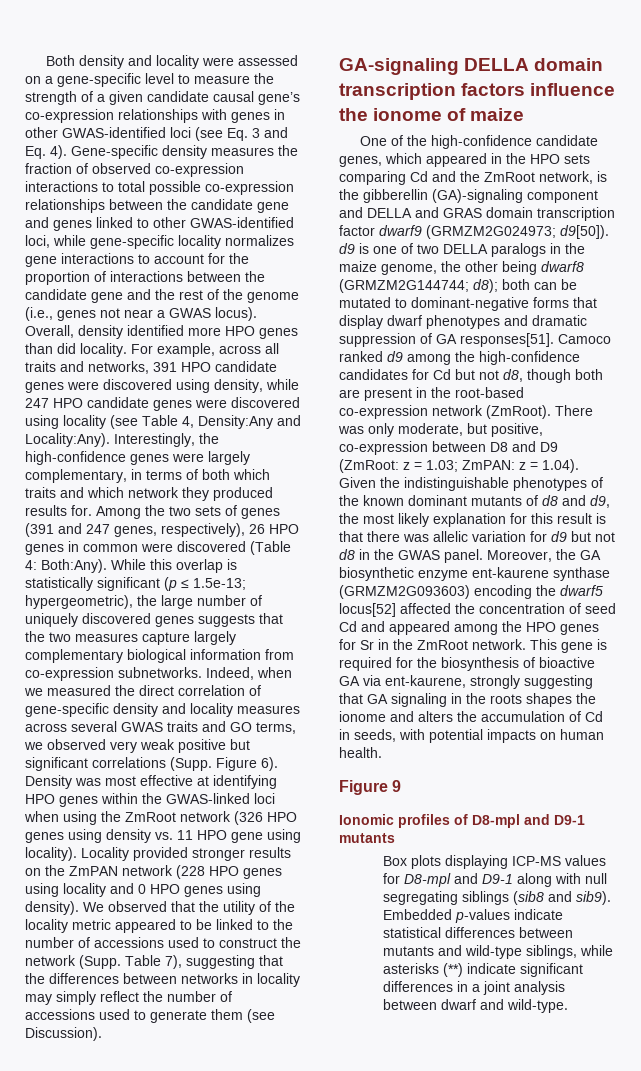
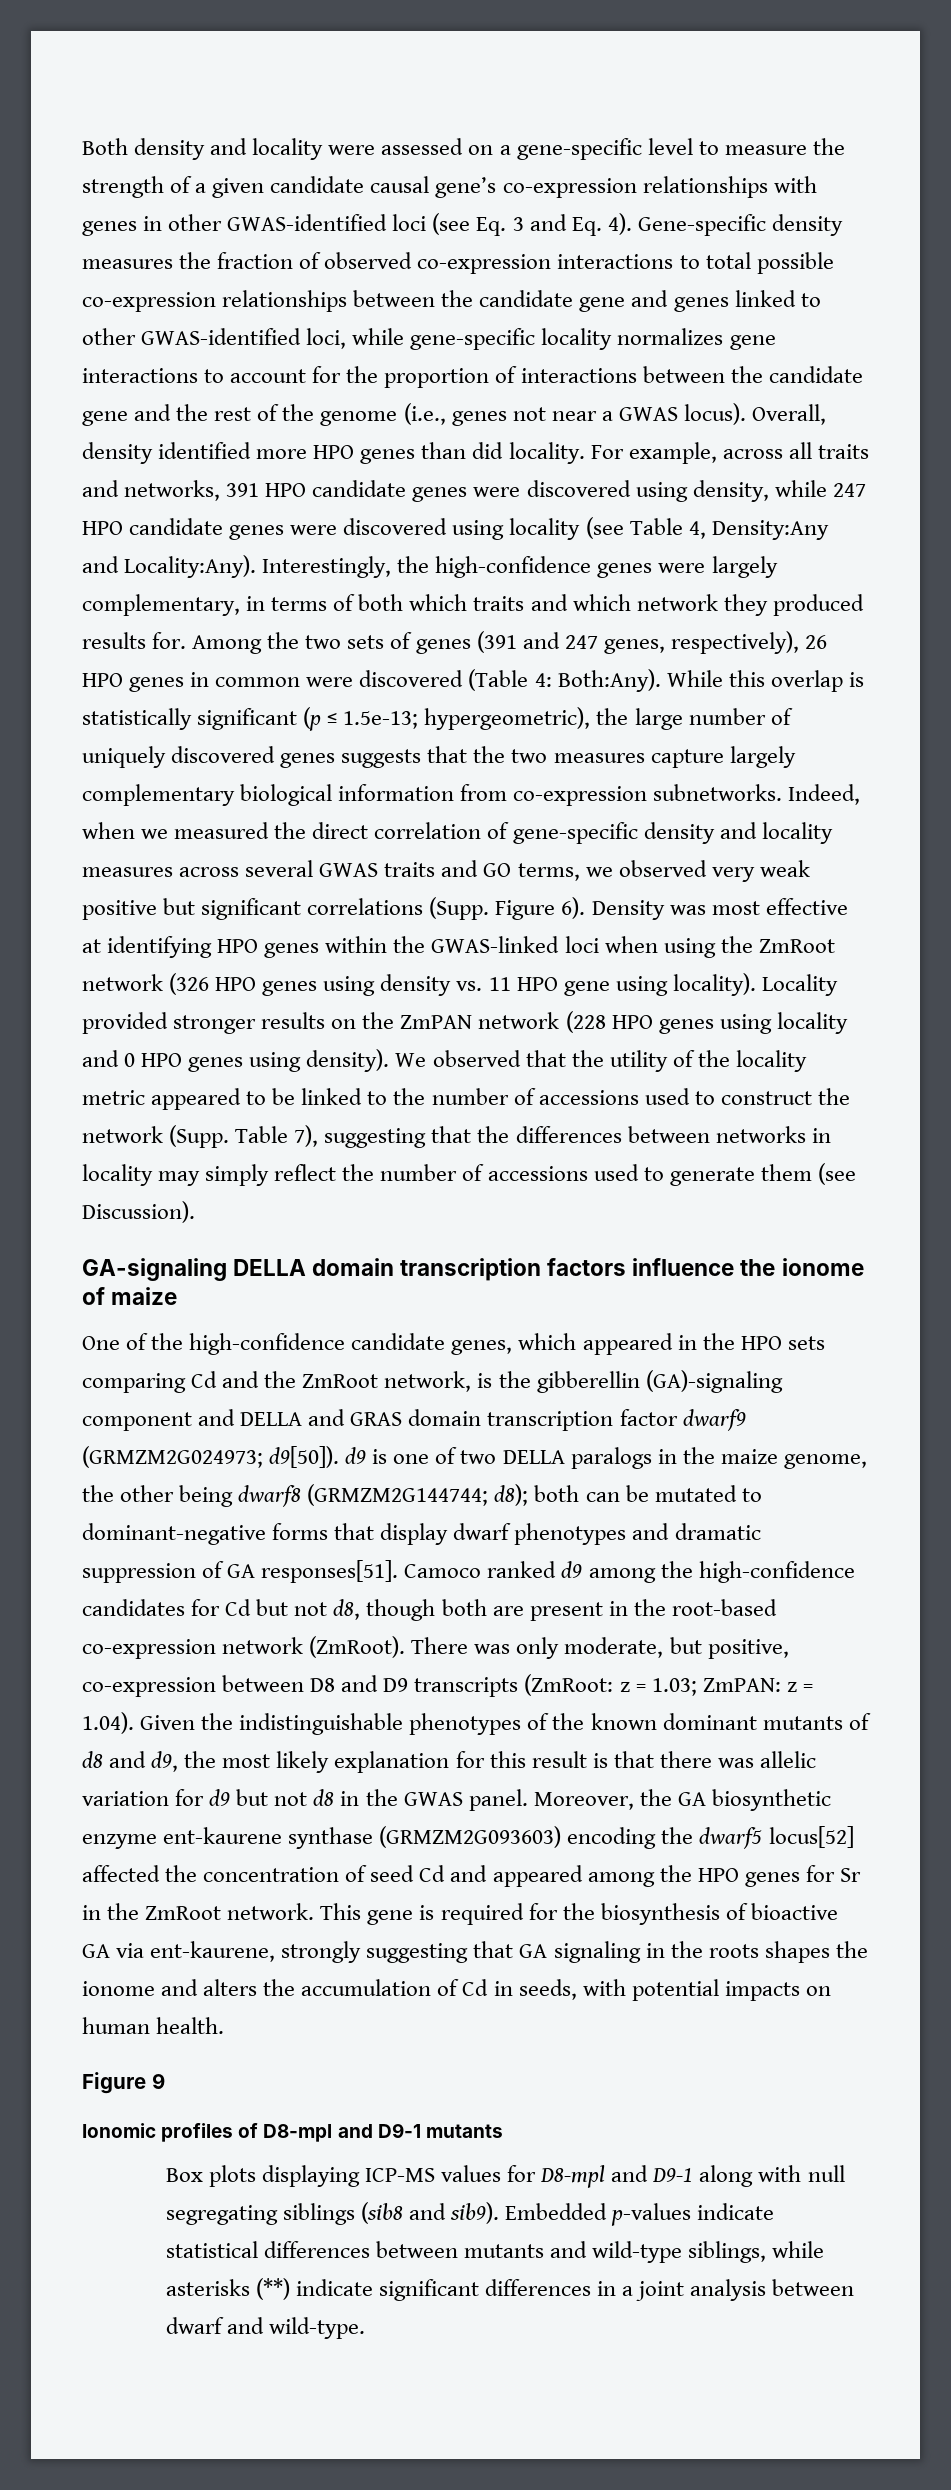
(558, 447) none -> [414,1677,519,1697] transcripts

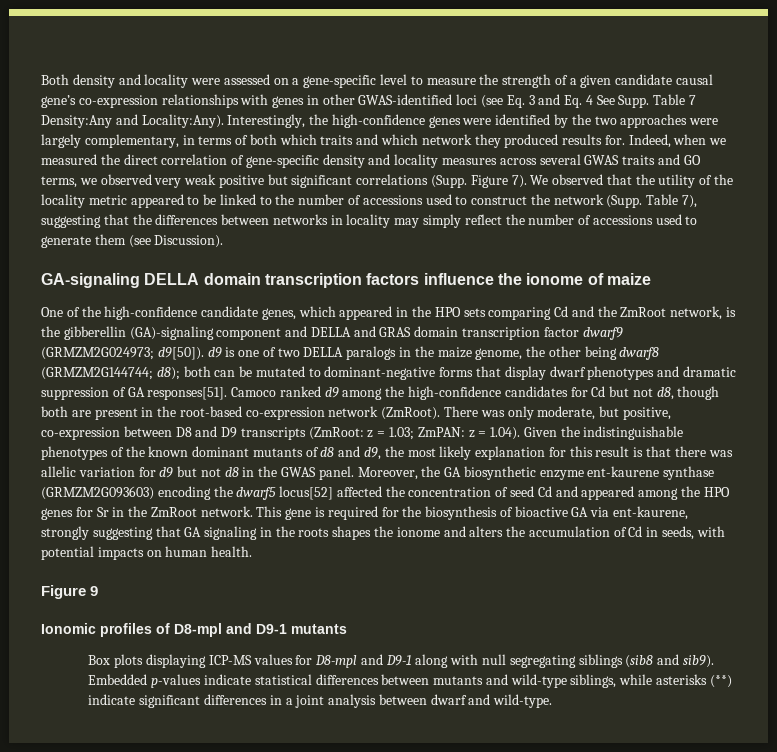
[607,213,843,236] [82,252,834,274] [82,290,821,312] [82,328,776,350] [82,366,863,388] [82,403,827,426] [82,442,869,464] [82,480,866,502] [82,517,706,540] 4). Gene-specific density measures the fraction of observed co-expression interactions to total possible co-expression relationships between the candidate gene and genes linked to other GWAS-identified loci, while gene-specific locality normalizes gene interactions to account for the proportion of interactions between the candidate gene and the rest of the genome (i.e., genes not near a GWAS locus). Overall, density identified more HPO genes than did locality. For example, across all traits and networks, 391 HPO candidate genes were discovered using density, while 247 HPO candidate genes were discovered using locality (see Table 4, -> [585,94,697,108] 4 See Supp. Table 7
(706, 568) none -> [495,114,719,128] identified by the two approaches were
[192,631,827,654] [82,669,864,692] [82,707,793,731] [82,746,796,768] [82,784,783,806] Among the two sets of genes (391 and 247 genes, respectively), 26 HPO genes in common were discovered (Table 4: Both:Any). While this overlap is statistically significant (p ≤ 1.5e-13; hypergeometric), the large number of uniquely discovered genes suggests that the two measures capture largely complementary biological information from co-expression subnetworks. -> (625, 140) none
[561,897,848,920] [82,936,835,958] [82,973,838,996] [82,1011,848,1034] [82,1049,390,1072] 6). Density was most effective at identifying HPO genes within the GWAS-linked loci when using the ZmRoot network (326 HPO genes using density vs. 11 HPO gene using locality). Locality provided stronger results on the ZmPAN network (228 HPO genes using locality and 0 HPO genes using density). -> [511,175,527,188] 7).

